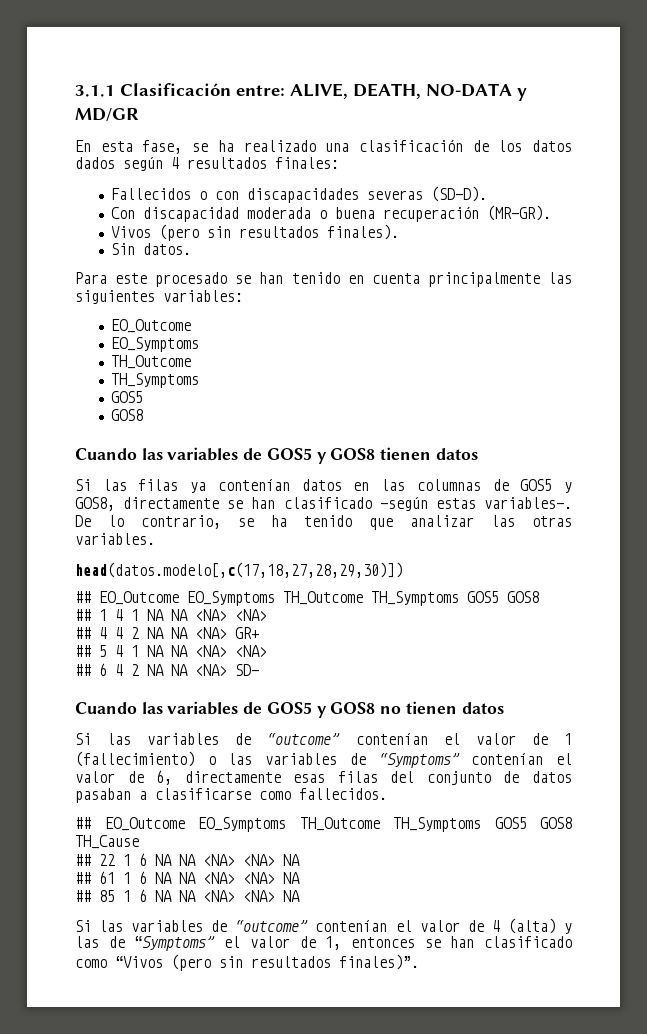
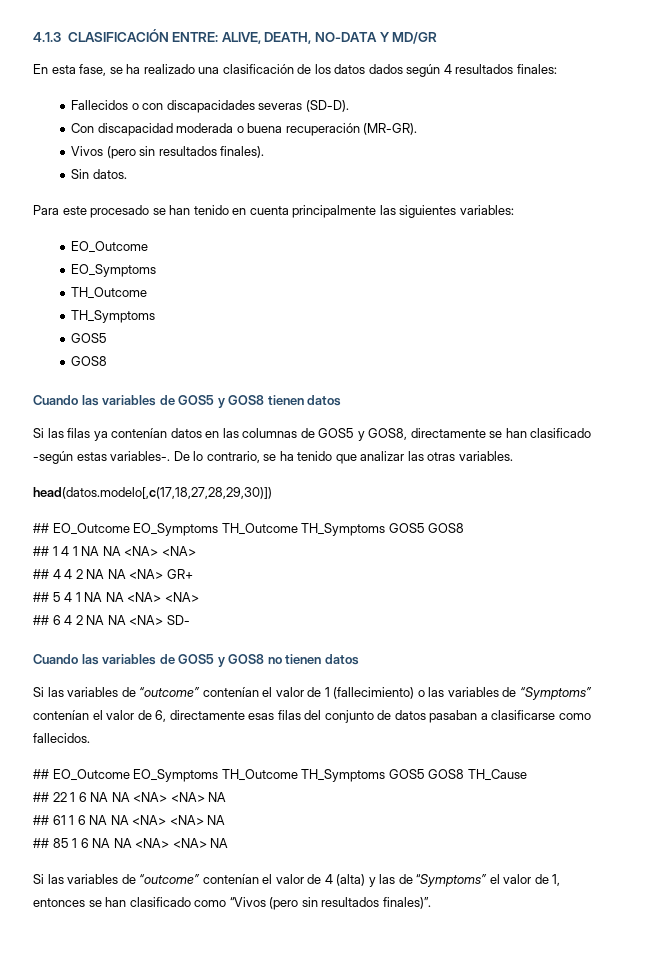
[75,83,285,97] 3.1.1 Clasificación entre: -> [33,29,219,42] 4.1.3 CLASIFICACIÓN ENTRE:
[517,88,527,101] y -> [379,32,390,42] Y

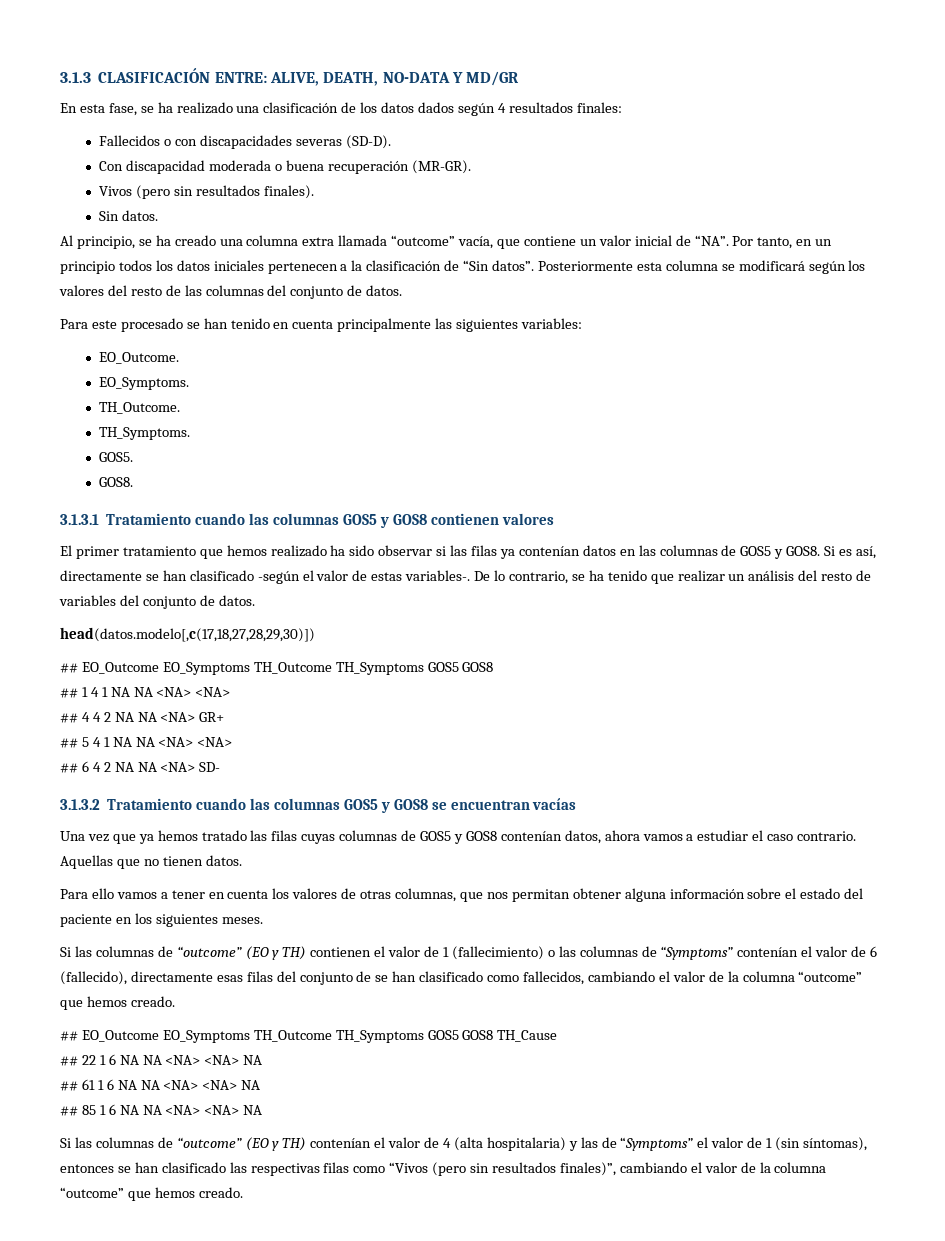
[33,32,61,42] 4.1.3 -> [60,72,91,83] 3.1.3
(127, 174) none -> [60,235,833,249] [60,260,866,274] [59,285,403,299] // Al principio, se ha creado una columna extra llamada “outcome” vacía, que contiene un valor inicial de “NA”. Por tanto, en un principio todos los datos iniciales pertenecen a la clasificación de “Sin datos”. Posteriormente esta columna se modificará según los valores del resto de las columnas del conjunto de datos.
[71,241,149,253] [71,264,157,277] [71,287,148,299] [71,310,156,323] [71,333,108,343] [71,356,108,366] [33,395,342,408] [33,428,44,438] EO_Outcome // EO_Symptoms // TH_Outcome // TH_Symptoms // GOS5 // GOS8 // Cuando las variables de GOS5 y GOS8 tienen datos // Si -> [99,352,180,364] [99,377,190,390] [99,402,181,414] [99,427,191,440] [99,452,134,462] [99,477,134,487] [60,513,554,528] [60,545,447,559] EO_Outcome. // EO_Symptoms. // TH_Outcome. // TH_Symptoms. // GOS5. // GOS8. // 3.1.3.1 Tratamiento cuando las columnas GOS5 y GOS8 contienen valores // El primer tratamiento que hemos realizado ha sido observar si
[368,428,408,440] GOS8, -> [786,546,876,559] GOS8. Si es así,
(73, 457) none -> [302,570,368,581] el valor de
[360,451,513,461] analizar las otras variables. -> [677,570,872,582] [59,595,255,609] realizar un análisis del resto de variables del conjunto de datos.
[33,654,359,667] [33,687,259,697] Cuando las variables de GOS5 y GOS8 no tienen datos // Si las variables de “outcome” contenían -> [60,798,577,813] [60,830,857,844] [60,855,242,869] [60,888,864,902] [60,913,263,927] [60,946,372,960] 3.1.3.2 Tratamiento cuando las columnas GOS5 y GOS8 se encuentran vacías // Una vez que ya hemos tratado las filas cuyas columnas de GOS5 y GOS8 contenían datos, ahora vamos a estudiar el caso contrario. Aquellas que no tienen datos. // Para ello vamos a tener en cuenta los valores de otras columnas, que nos permitan obtener alguna información sobre el estado del paciente en los siguientes meses. // Si las columnas de “outcome” (EO y TH) contienen
[447,687,499,697] variables -> [579,946,638,957] columnas
[155,710,167,722] 6, -> [870,946,878,957] [60,971,127,985] 6 (fallecido),
[394,710,591,723] [33,733,90,743] datos pasaban a clasificarse como fallecidos. -> [375,971,863,985] [60,996,175,1010] se han clasificado como fallecidos, cambiando el valor de la columna “outcome” que hemos creado.
[67,874,201,884] variables de “outcome” -> [95,1137,307,1151] columnas de “outcome” (EO y TH)
[336,874,366,886] (alta) -> [453,1137,566,1151] (alta hospitalaria)
[552,874,561,886] 1, -> [766,1137,867,1151] 1 (sin síntomas),
(191, 902) none -> [229,1162,350,1176] las respectivas filas
[382,897,431,909] finales)”. -> [559,1162,827,1176] [60,1187,243,1201] finales)”, cambiando el valor de la columna “outcome” que hemos creado.

